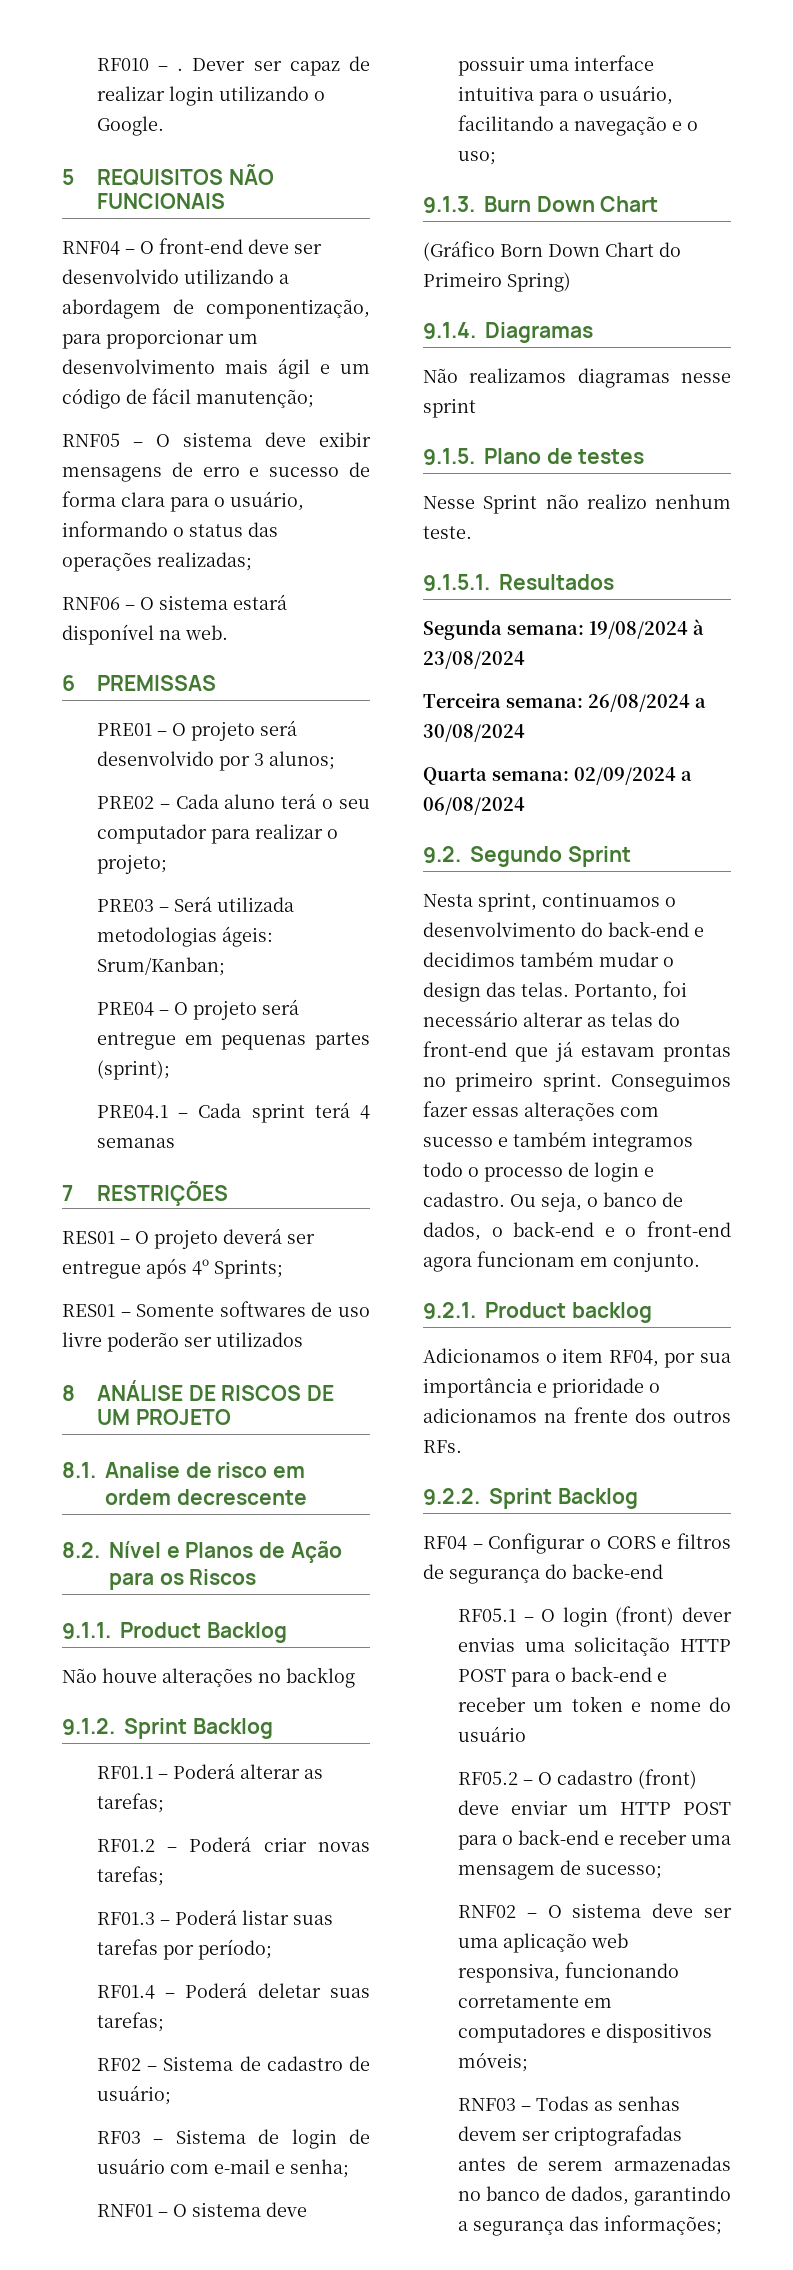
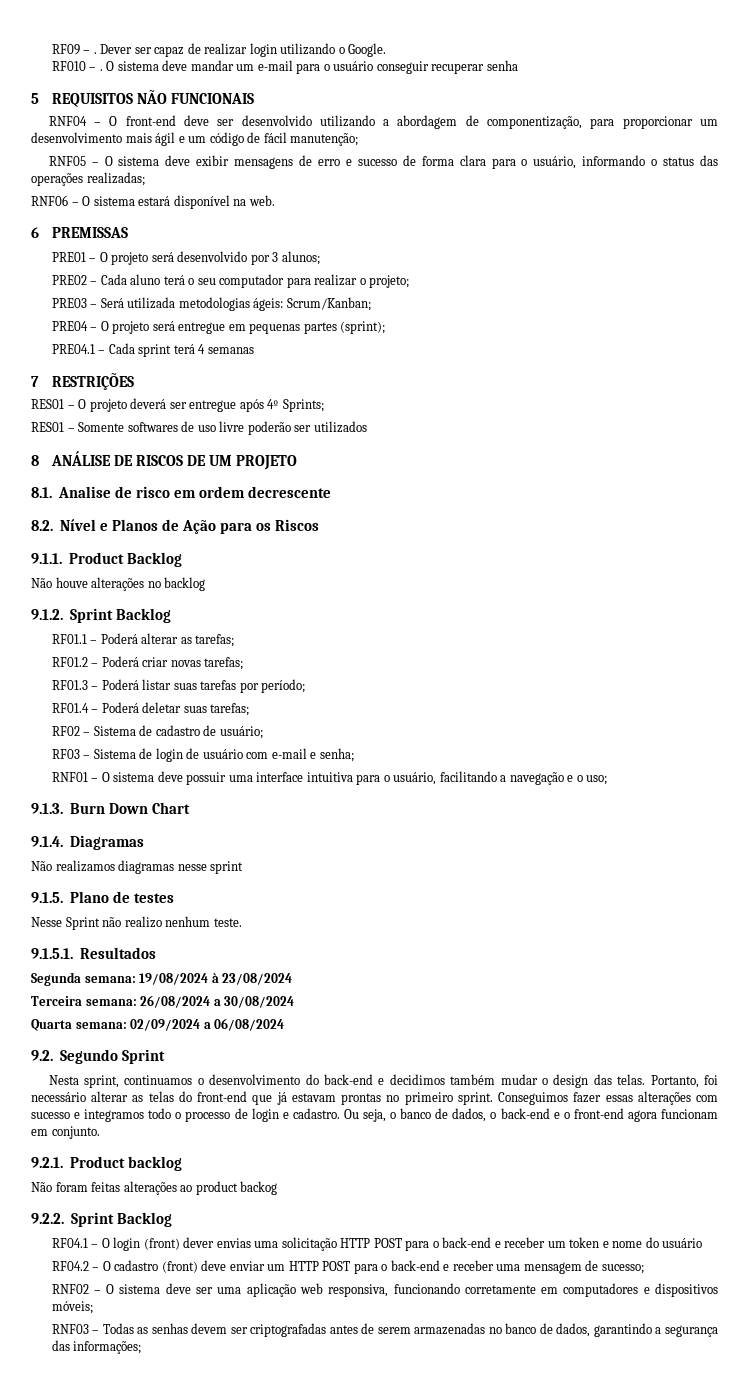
[96,58,149,71] RF010 -> [51,44,80,55] RF09
(164, 126) none -> [51,60,518,74] // RF010 – . O sistema deve mandar um e-mail para o usuário conseguir recuperar senha
[96,957,225,976] Srum/Kanban; -> [286,297,371,311] Scrum/Kanban;
[423,241,681,261] [423,272,571,292] // (Gráfico Born Down Chart do Primeiro Spring) -> (190, 808) none
[513,1131,587,1147] também -> (81, 1115) none
[423,1348,731,1368] [423,1378,660,1398] [423,1407,731,1423] [423,1440,462,1453] [423,1488,638,1509] [423,1533,731,1554] [423,1563,663,1584] [457,1608,516,1622] Adicionamos o item RF04, por sua importância e prioridade o adicionamos na frente dos outros RFs. // 9.2.2. Sprint Backlog // RF04 – Configurar o CORS e filtros de segurança do backe-end // RF05.1 -> [31,1181,278,1195] [31,1212,172,1227] [51,1238,88,1248] Não foram feitas alterações ao product backog // 9.2.2. Sprint Backlog // RF04.1
[457,1771,518,1785] RF05.2 -> [51,1261,89,1271] RF04.2

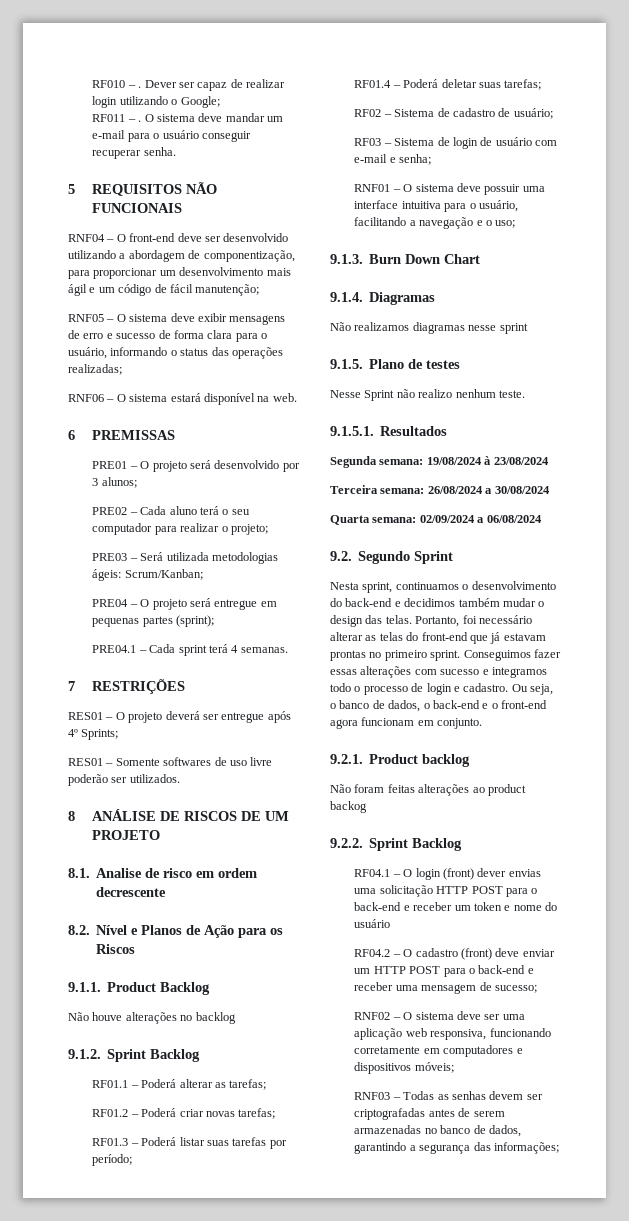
[51,44,80,55] RF09 -> [92,80,126,88] RF010
[348,43,387,57] [51,61,86,71] Google. // RF010 -> [180,96,220,108] [92,114,126,122] Google; // RF011
[486,60,518,71] senha -> [143,147,176,156] senha.
[207,347,254,354] semanas -> [240,647,288,653] semanas.
[313,421,367,433] utilizados -> [129,774,180,783] utilizados.

